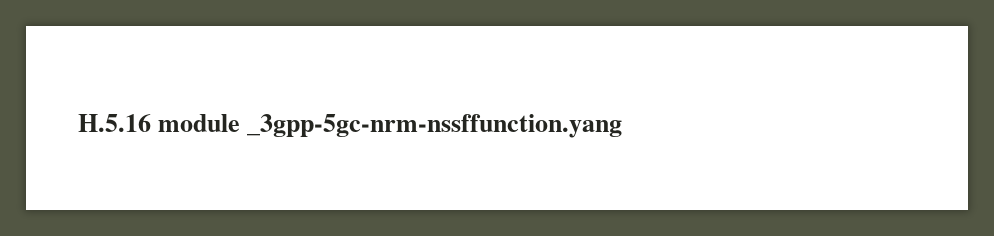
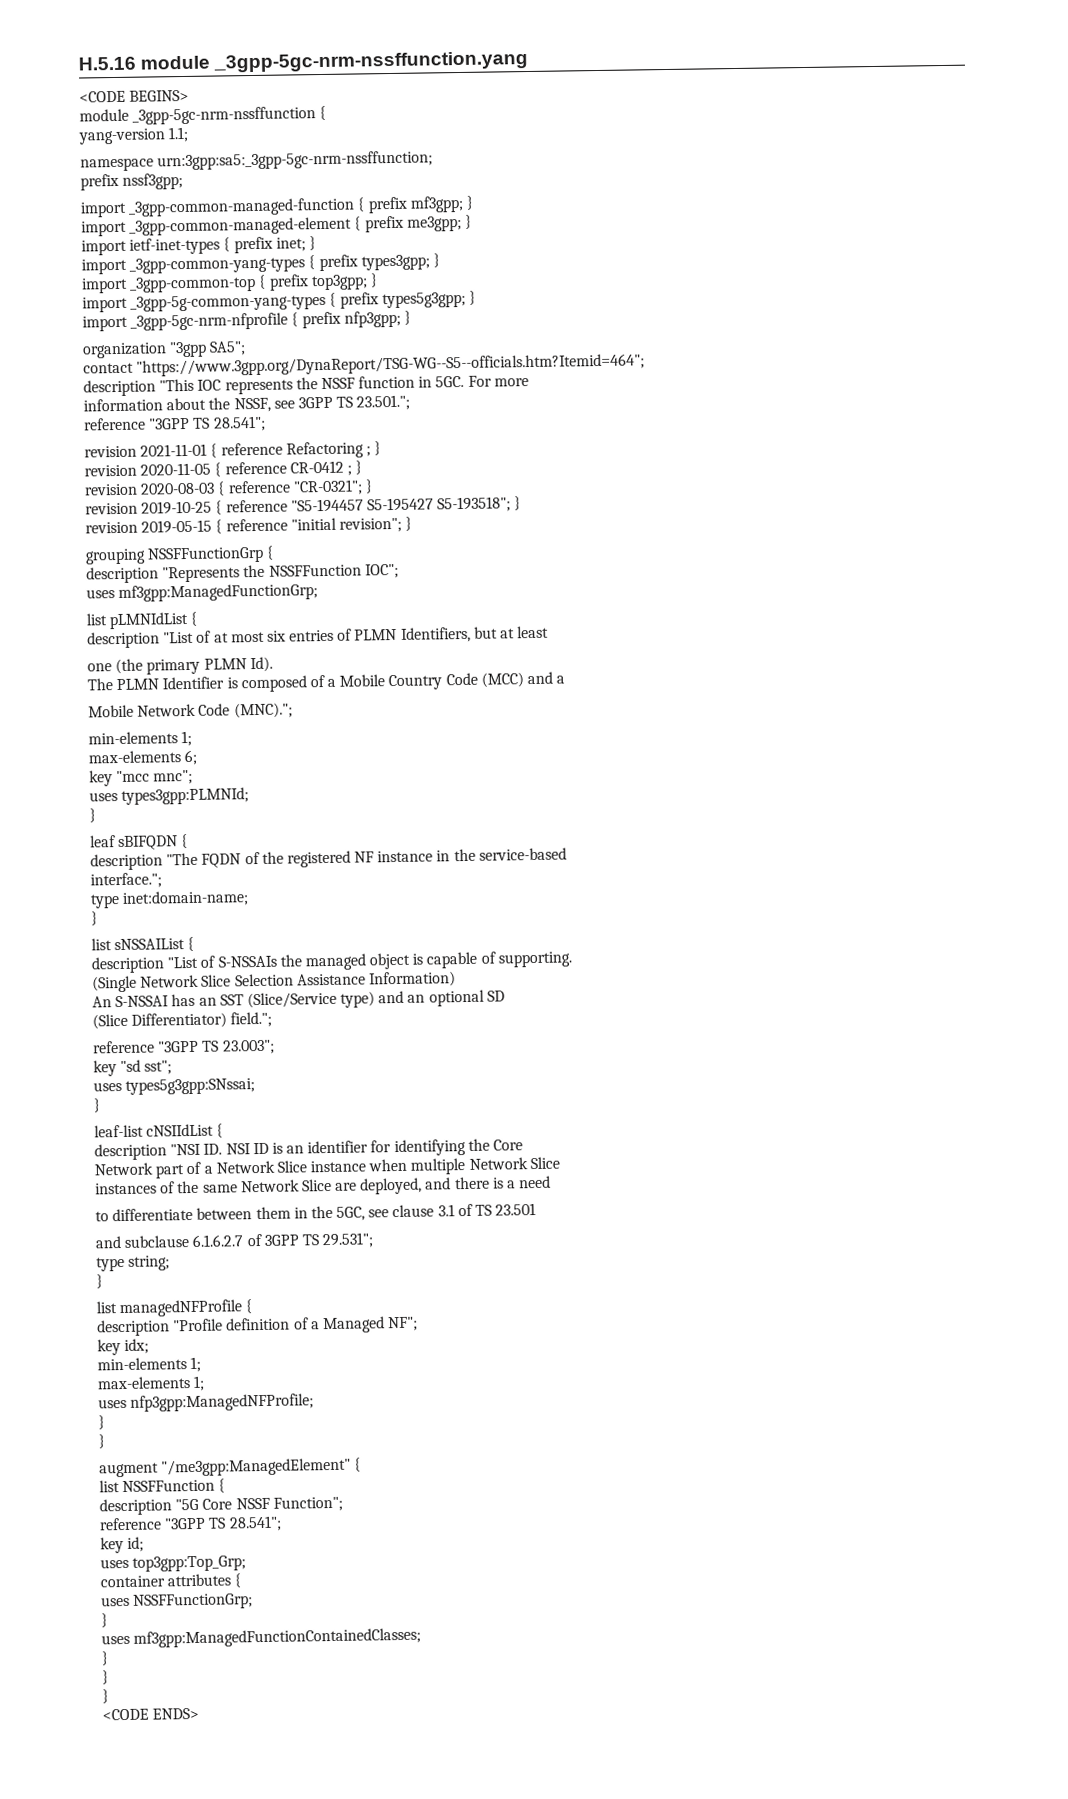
(623, 126) none -> [79,89,190,103] [79,105,327,125] [78,126,189,145] [80,150,434,172] [80,173,184,191] [80,195,474,218] [81,214,472,237] [81,236,316,256] [81,253,440,275] [81,273,378,294] [82,290,476,313] [82,310,411,332] [82,341,247,359] [83,353,646,377] [83,375,529,397] [83,394,411,413] [83,415,266,432] [84,441,382,459] [84,460,363,477] [84,479,373,496] [85,496,522,515] [85,516,413,534] [85,545,275,565] [86,563,399,584] [86,583,319,602] [86,611,199,630] [87,625,550,649] [87,656,273,675] [87,671,566,693] [88,702,293,719] [88,730,193,747] [88,749,199,766] [89,769,194,787] [89,787,250,805] [89,808,96,823] [90,834,189,851] [90,847,567,871] [90,872,162,889] [90,890,250,909] [91,911,98,926] [91,936,195,952] [91,951,572,974] [92,971,456,993] [92,989,505,1009] [92,1011,273,1030] [93,1039,275,1055] [93,1059,173,1077] [93,1078,256,1095] [93,1098,101,1113] [94,1123,224,1138] [94,1138,524,1161] [94,1156,560,1179] [95,1175,552,1195] [95,1202,537,1222] [95,1232,375,1249] [96,1255,171,1272] [96,1274,103,1289] [96,1299,253,1318] [97,1316,419,1337] [97,1338,150,1356] [97,1356,202,1373] [97,1375,206,1391] [98,1393,315,1412] [98,1415,105,1430] [98,1434,105,1449] [99,1457,362,1478] [99,1478,226,1493] [99,1496,343,1516] [99,1515,282,1532] [100,1536,145,1554] [100,1555,247,1572] [100,1573,242,1588] [101,1593,254,1610] [101,1613,108,1628] [101,1627,422,1648] [101,1651,109,1666] [102,1670,109,1685] [102,1689,109,1704] [102,1707,200,1721] // <CODE BEGINS> // module _3gpp-5gc-nrm-nssffunction { // yang-version 1.1; // namespace urn:3gpp:sa5:_3gpp-5gc-nrm-nssffunction; // prefix nssf3gpp; // import _3gpp-common-managed-function { prefix mf3gpp; } // import _3gpp-common-managed-element { prefix me3gpp; } // import ietf-inet-types { prefix inet; } // import _3gpp-common-yang-types { prefix types3gpp; } // import _3gpp-common-top { prefix top3gpp; } // import _3gpp-5g-common-yang-types { prefix types5g3gpp; } // import _3gpp-5gc-nrm-nfprofile { prefix nfp3gpp; } // organization "3gpp SA5"; // contact "https://www.3gpp.org/DynaReport/TSG-WG--S5--officials.htm?Itemid=464"; // description "This IOC represents the NSSF function in 5GC. For more // information about the NSSF, see 3GPP TS 23.501."; // reference "3GPP TS 28.541"; // revision 2021-11-01 { reference Refactoring ; } // revision 2020-11-05 { reference CR-0412 ; } // revision 2020-08-03 { reference "CR-0321"; } // revision 2019-10-25 { reference "S5-194457 S5-195427 S5-193518"; } // revision 2019-05-15 { reference "initial revision"; } // grouping NSSFFunctionGrp { // description "Represents the NSSFFunction IOC"; // uses mf3gpp:ManagedFunctionGrp; // list pLMNIdList { // description "List of at most six entries of PLMN Identifiers, but at least // one (the primary PLMN Id). // The PLMN Identifier is composed of a Mobile Country Code (MCC) and a // Mobile Network Code (MNC)."; // min-elements 1; // max-elements 6; // key "mcc mnc"; // uses types3gpp:PLMNId; // } // leaf sBIFQDN { // description "The FQDN of the registered NF instance in the service-based // interface."; // type inet:domain-name; // } // list sNSSAIList { // description "List of S-NSSAIs the managed object is capable of supporting. // (Single Network Slice Selection Assistance Information) // An S-NSSAI has an SST (Slice/Service type) and an optional SD // (Slice Differentiator) field."; // reference "3GPP TS 23.003"; // key "sd sst"; // uses types5g3gpp:SNssai; // } // leaf-list cNSIIdList { // description "NSI ID. NSI ID is an identifier for identifying the Core // Network part of a Network Slice instance when multiple Network Slice // instances of the same Network Slice are deployed, and there is a need // to differentiate between them in the 5GC, see clause 3.1 of TS 23.501 // and subclause 6.1.6.2.7 of 3GPP TS 29.531"; // type string; // } // list managedNFProfile { // description "Profile definition of a Managed NF"; // key idx; // min-elements 1; // max-elements 1; // uses nfp3gpp:ManagedNFProfile; // } // } // augment "/me3gpp:ManagedElement" { // list NSSFFunction { // description "5G Core NSSF Function"; // reference "3GPP TS 28.541"; // key id; // uses top3gpp:Top_Grp; // container attributes { // uses NSSFFunctionGrp; // } // uses mf3gpp:ManagedFunctionContainedClasses; // } // } // } // <CODE ENDS>

